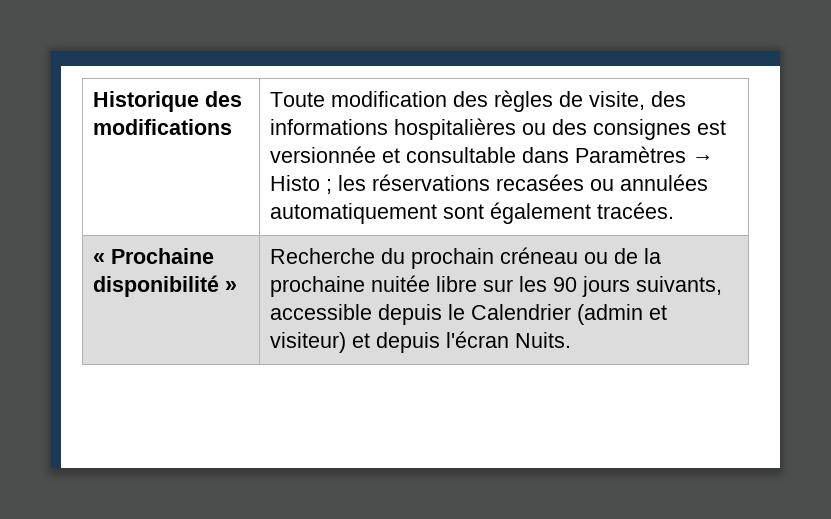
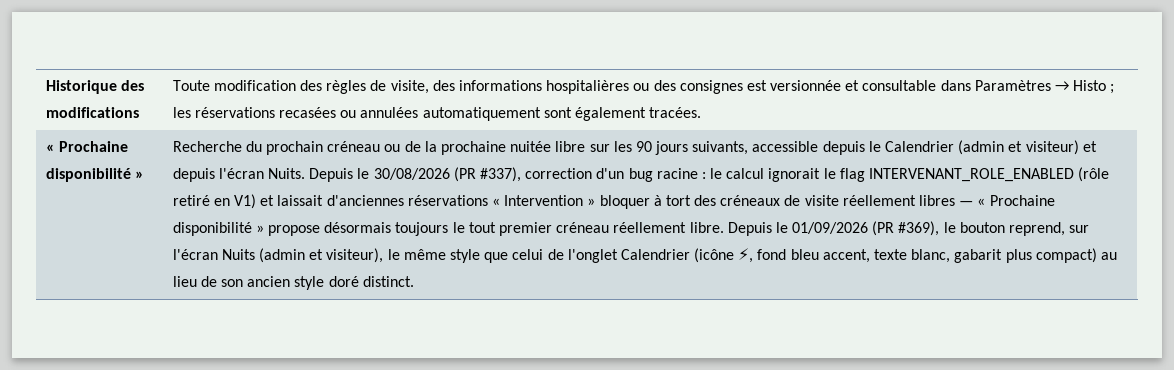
(571, 340) none -> [309,167,1110,182] [172,194,1055,209] [172,221,1090,236] [172,248,1117,263] [172,276,414,290] Depuis le 30/08/2026 (PR #337), correction d'un bug racine : le calcul ignorait le flag INTERVENANT_ROLE_ENABLED (rôle retiré en V1) et laissait d'anciennes réservations « Intervention » bloquer à tort des créneaux de visite réellement libres — « Prochaine disponibilité » propose désormais toujours le tout premier créneau réellement libre. Depuis le 01/09/2026 (PR #369), le bouton reprend, sur l'écran Nuits (admin et visiteur), le même style que celui de l'onglet Calendrier (icône ⚡, fond bleu accent, texte blanc, gabarit plus compact) au lieu de son ancien style doré distinct.

